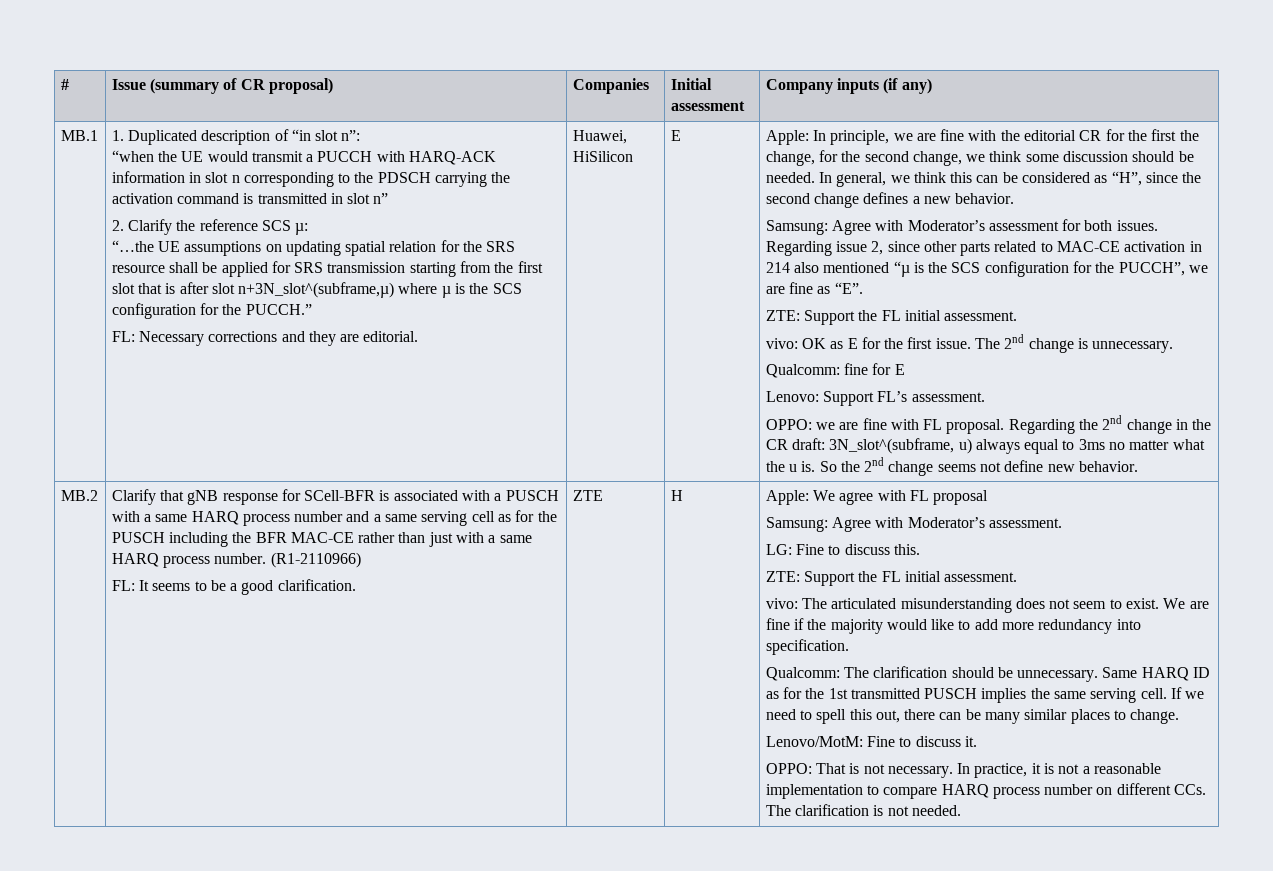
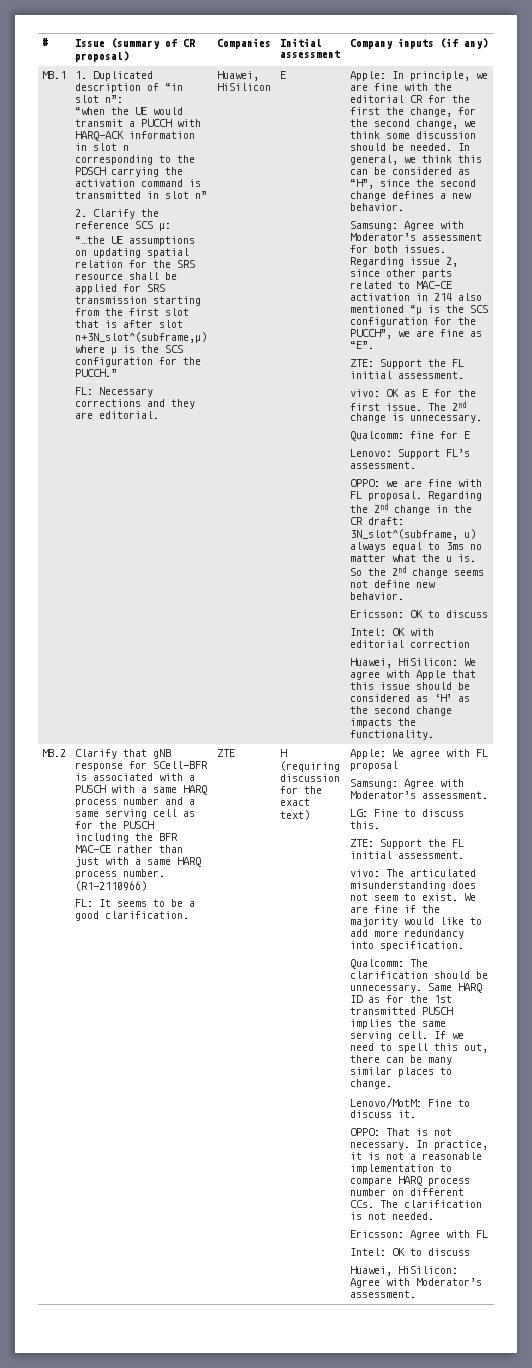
(1139, 466) none -> [350,610,489,618] [350,628,435,636] [350,640,471,648] [350,658,477,668] [350,670,477,680] [350,682,471,690] [350,694,471,702] [350,706,453,716] [350,718,417,728] [350,730,435,740] // Ericsson: OK to discuss // Intel: OK with editorial correction // Huawei, HiSilicon: We agree with Apple that this issue should be considered as ‘H’ as the second change impacts the functionality.
(683, 495) none -> [280,761,341,772] [280,774,341,782] [280,786,323,794] [280,798,311,806] [280,810,311,820] (requiring discussion for the exact text)
(961, 810) none -> [350,1230,489,1240] [350,1248,471,1256] [350,1266,459,1276] [350,1278,483,1288] [350,1290,417,1298] // Ericsson: Agree with FL // Intel: OK to discuss // Huawei, HiSilicon: Agree with Moderator’s assessment.

